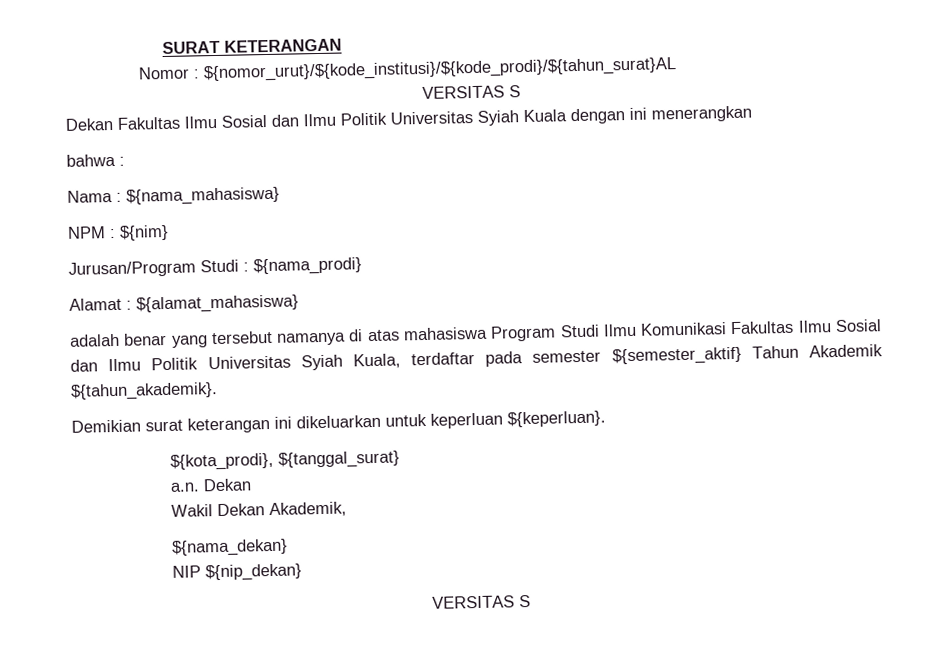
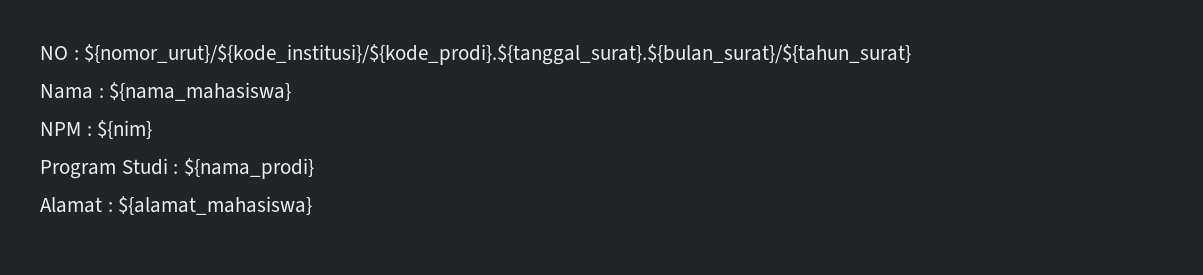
[162,38,343,55] [137,57,677,83] [421,85,521,100] [65,105,752,131] [66,153,125,167] SURAT KETERANGAN // Nomor : ${nomor_urut}/${kode_institusi}/${kode_prodi}/${tahun_surat}AL // VERSITAS S // Dekan Fakultas Ilmu Sosial dan Ilmu Politik Universitas Syiah Kuala dengan ini menerangkan // bahwa : -> [40,44,912,65] NO : ${nomor_urut}/${kode_institusi}/${kode_prodi}.${tanggal_surat}.${bulan_surat}/${tahun_surat}
[68,260,196,278] Jurusan/Program -> [40,160,116,179] Program
[69,319,883,348] [70,344,883,372] [70,382,218,401] [71,410,606,434] [170,450,401,471] [170,478,253,492] [171,501,348,518] [172,538,289,557] [172,563,303,582] [431,594,531,609] // adalah benar yang tersebut namanya di atas mahasiswa Program Studi Ilmu Komunikasi Fakultas Ilmu Sosial dan Ilmu Politik Universitas Syiah Kuala, terdaftar pada semester ${semester_aktif} Tahun Akademik ${tahun_akademik}. // Demikian surat keterangan ini dikeluarkan untuk keperluan ${keperluan}. // ${kota_prodi}, ${tanggal_surat} // a.n. Dekan // Wakil Dekan Akademik, // ${nama_dekan} // NIP ${nip_dekan} // VERSITAS S -> (313, 205) none

